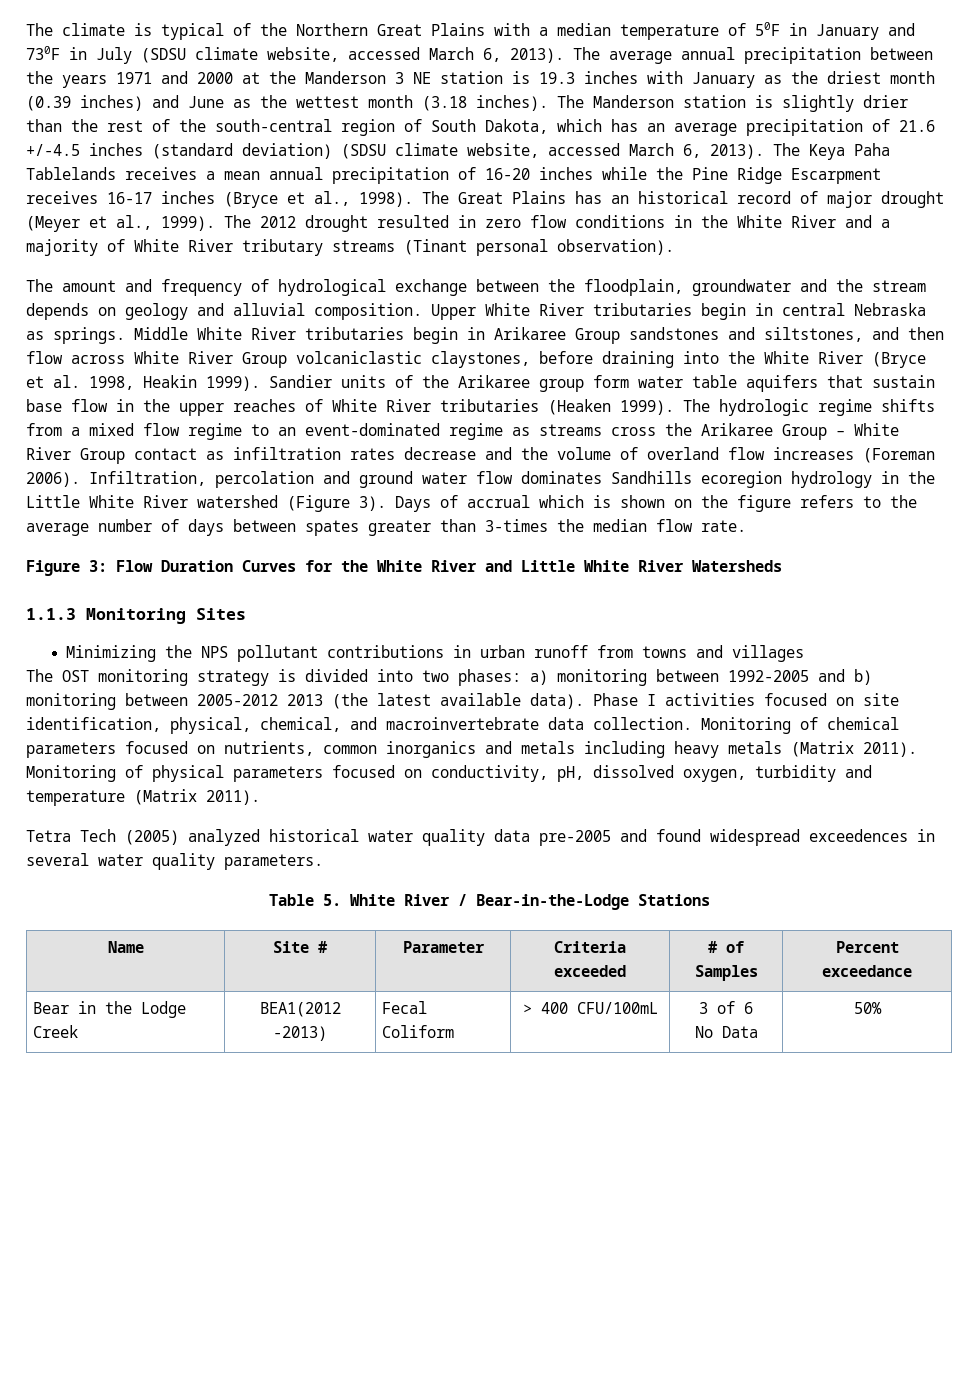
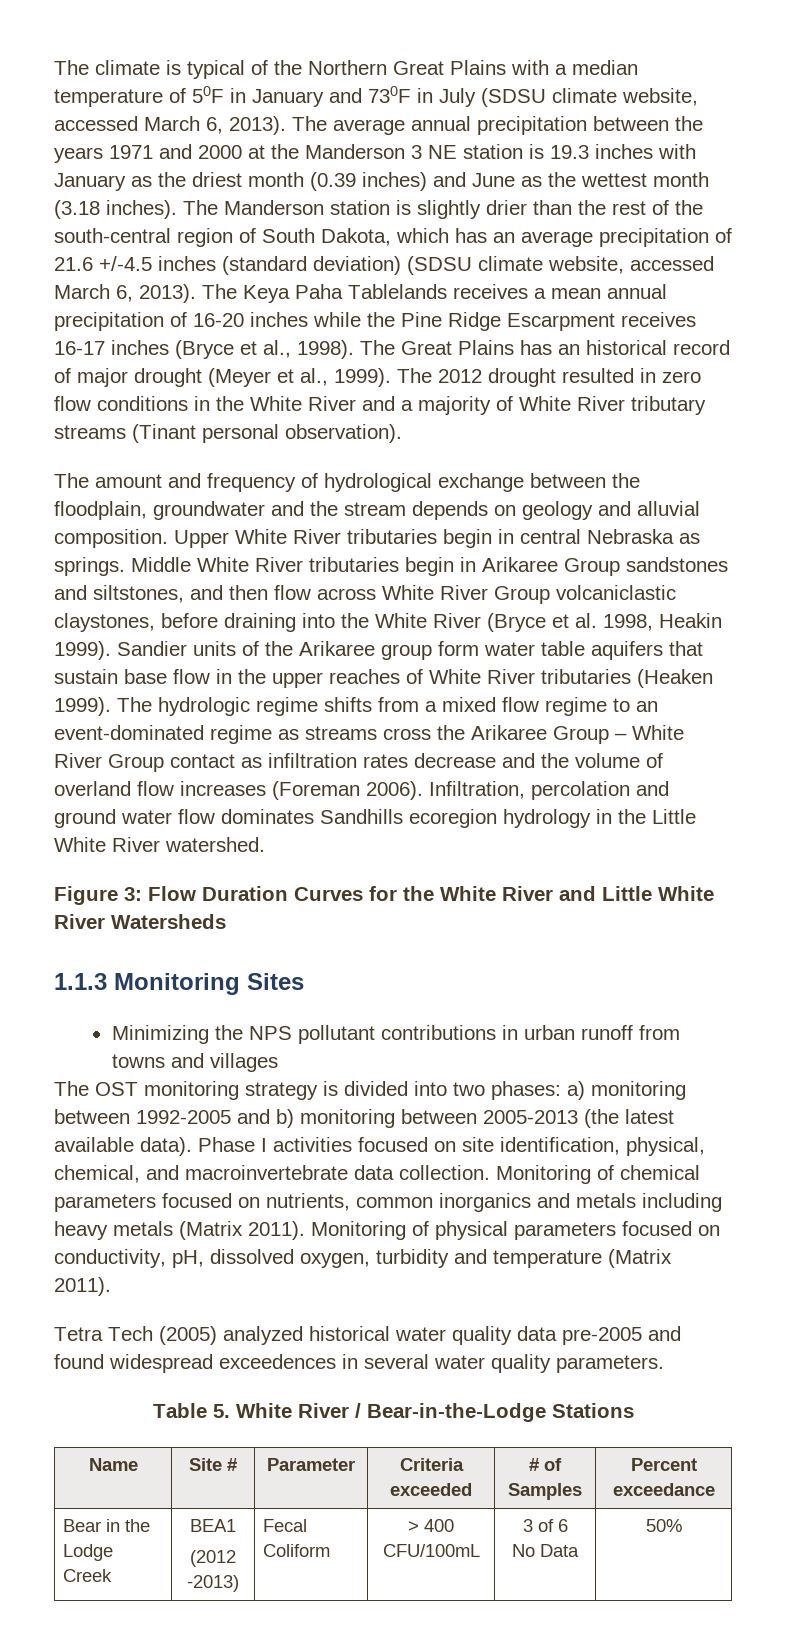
[197,495,917,512] [26,519,746,536] watershed (Figure 3). Days of accrual which is shown on the figure refers to the average number of days between spates greater than 3-times the median flow rate. -> [165,837,265,852] watershed.
[197,694,323,706] 2005-2012 2013 -> [483,1110,578,1124] 2005-2013
[259,1002,341,1017] BEA1(2012 -> [190,1519,236,1532] [190,1550,236,1567] BEA1 // (2012

